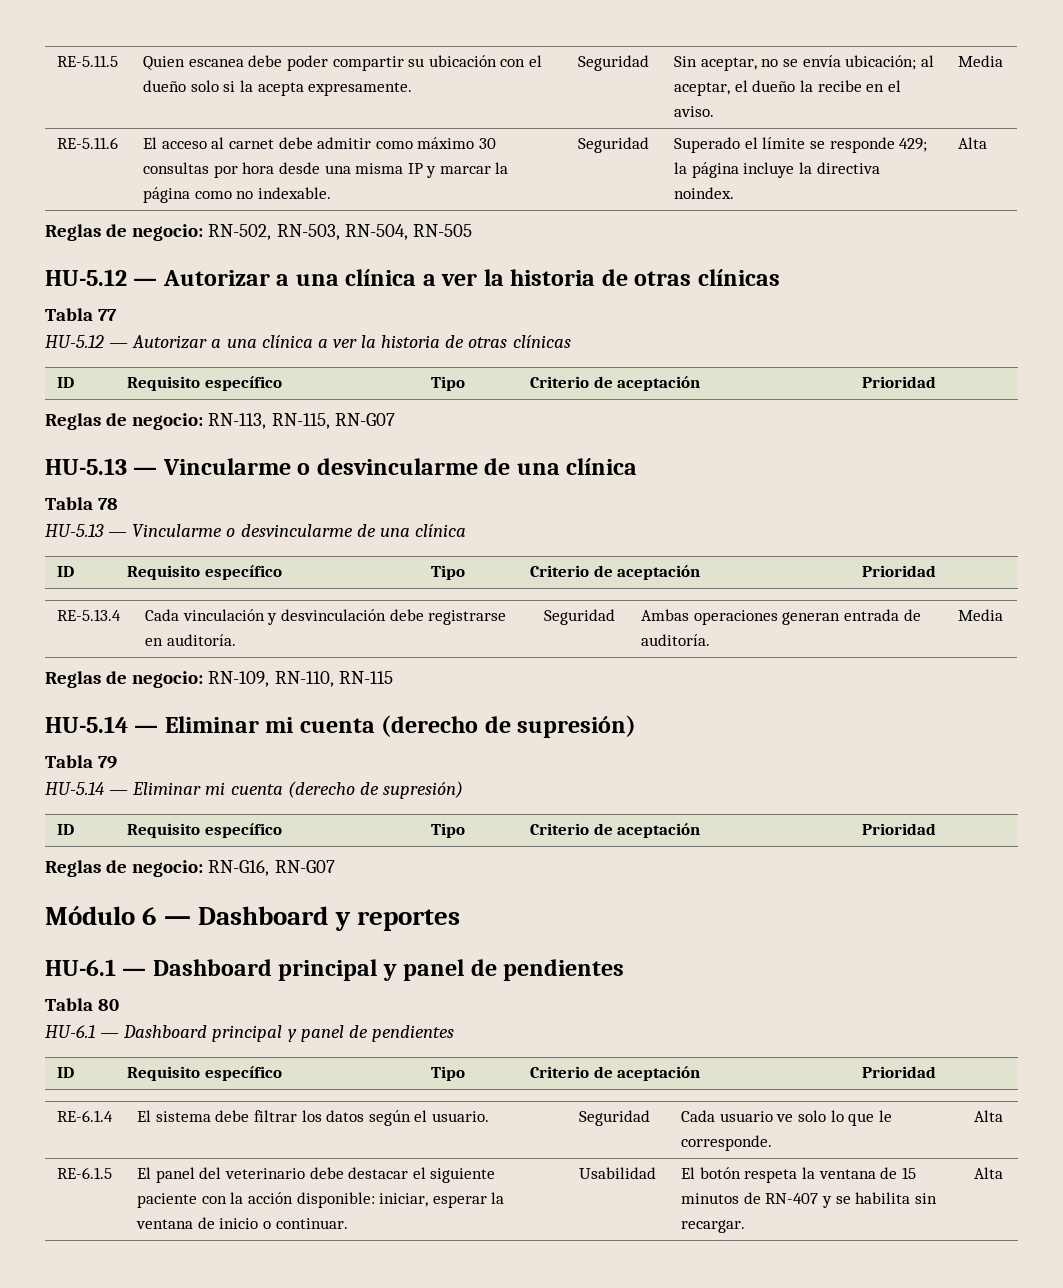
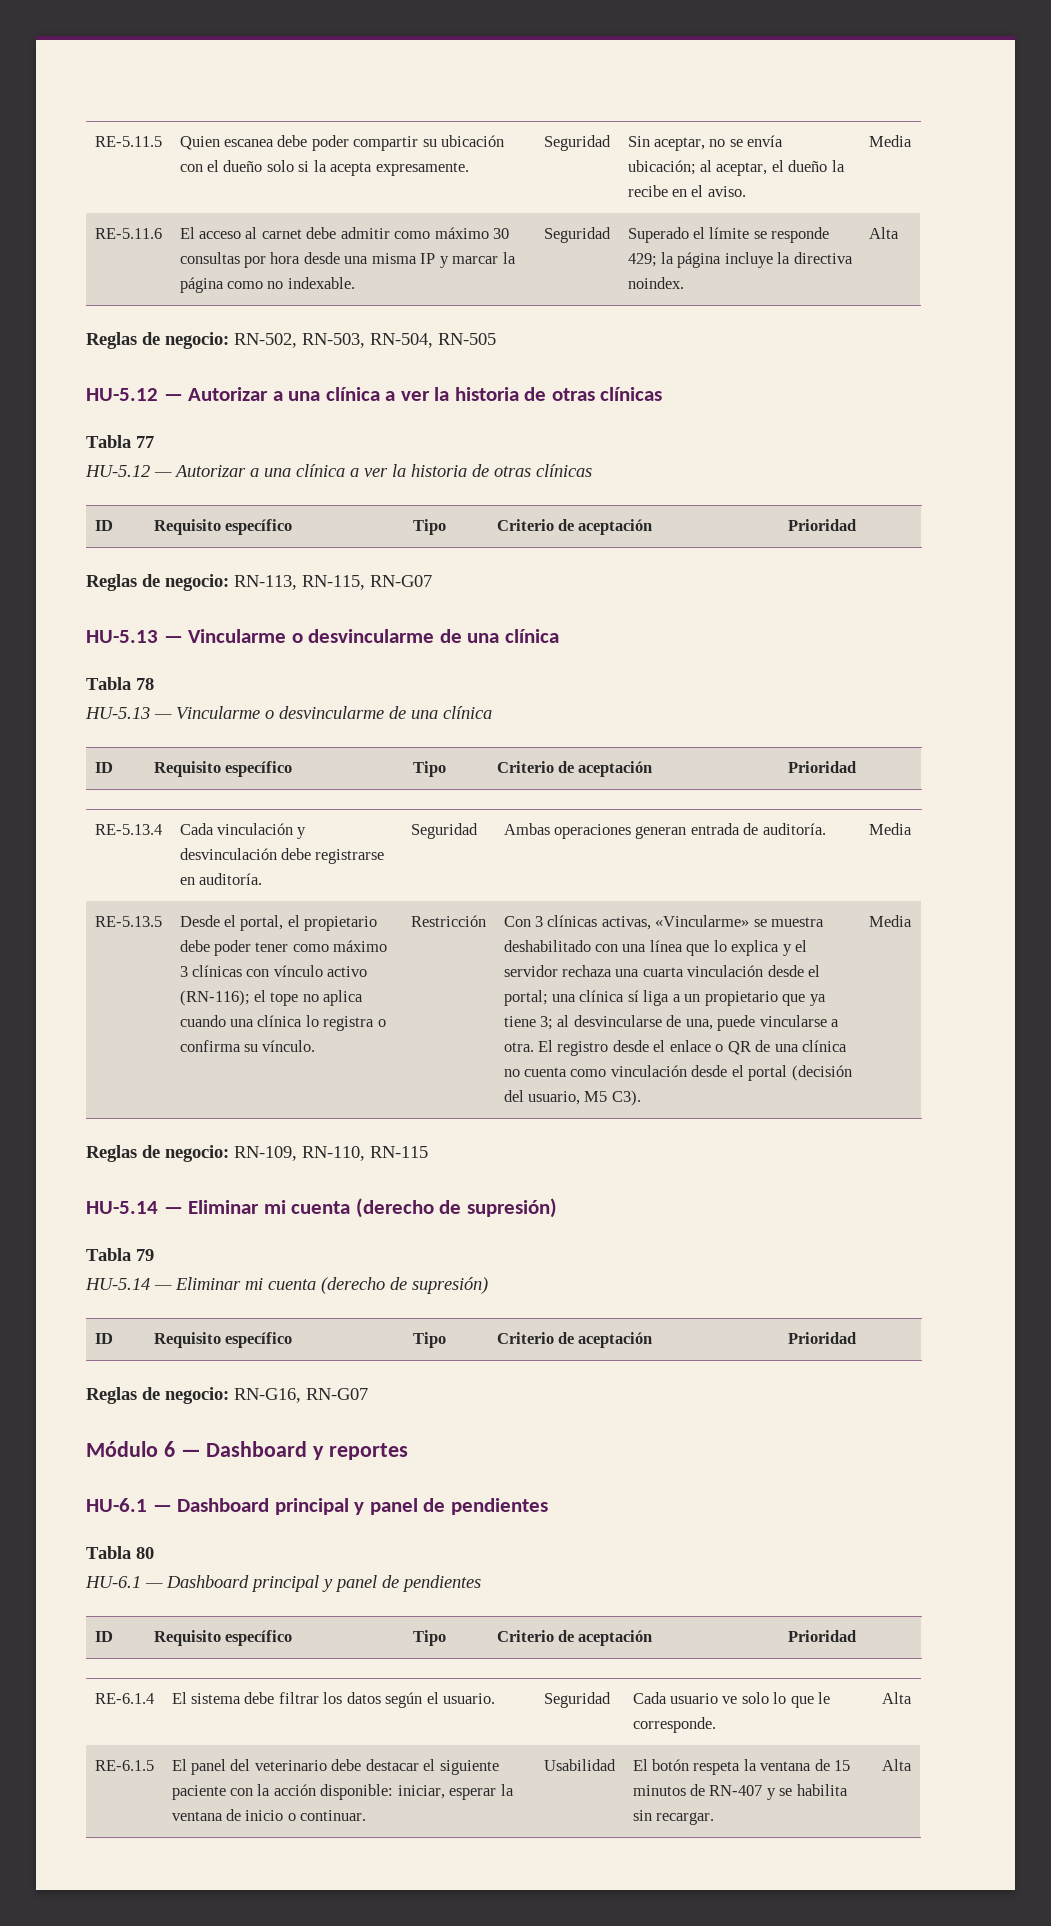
(1004, 615) none -> [94,916,162,927] [179,915,378,931] [179,940,388,956] [179,965,368,977] [179,990,364,1006] [179,1015,386,1031] [179,1040,316,1052] [410,915,486,927] [503,915,825,930] [503,940,808,956] [503,965,821,977] [503,990,826,1006] [503,1015,840,1031] [503,1040,848,1056] [503,1065,852,1081] [503,1090,641,1106] [868,915,912,927] // RE-5.13.5 | Desde el portal, el propietario debe poder tener como máximo 3 clínicas con vínculo activo (RN-116); el tope no aplica cuando una clínica lo registra o confirma su vínculo. | Restricción | Con 3 clínicas activas, «Vincularme» se muestra deshabilitado con una línea que lo explica y el servidor rechaza una cuarta vinculación desde el portal; una clínica sí liga a un propietario que ya tiene 3; al desvincularse de una, puede vincularse a otra. El registro desde el enlace o QR de una clínica no cuenta como vinculación desde el portal (decisión del usuario, M5 C3). | Media

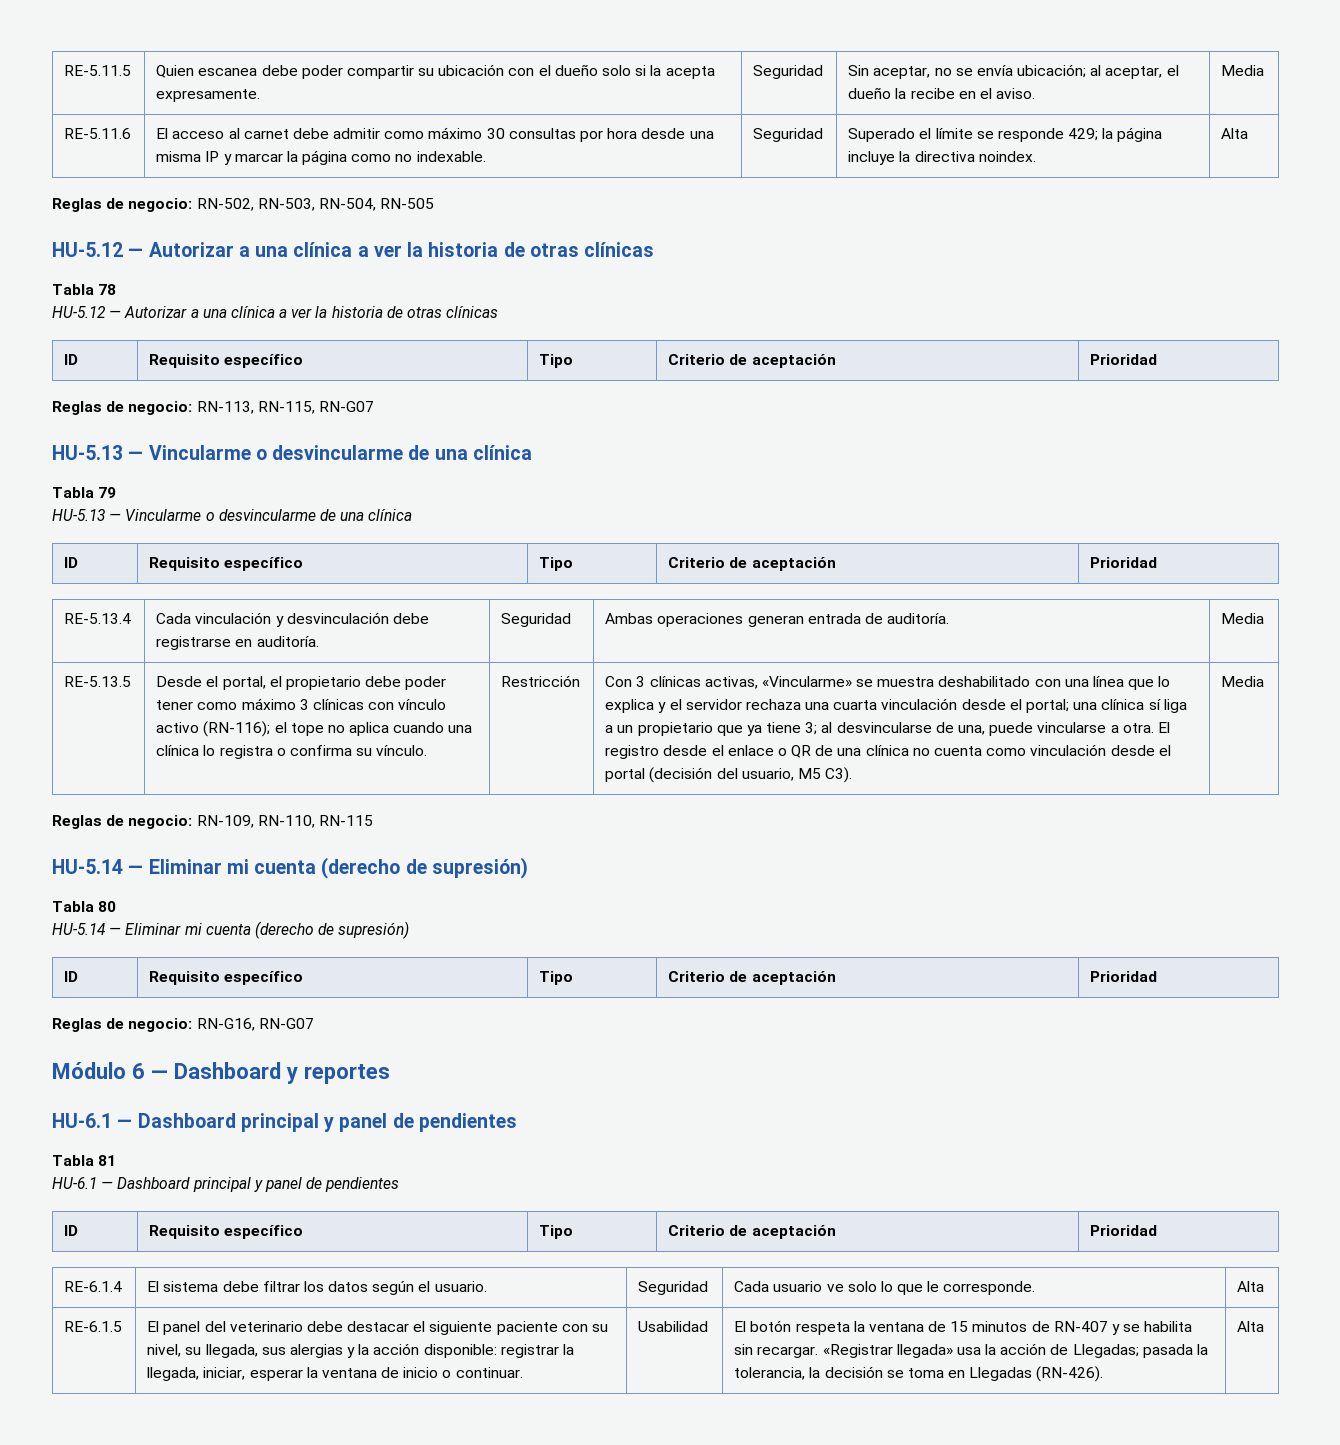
[136,436,154,448] 77 -> [98,284,117,295] 78
[136,678,154,690] 78 -> [98,487,117,498] 79
[136,1249,154,1261] 79 -> [98,901,117,912] 80
[136,1547,154,1559] 80 -> [98,1155,117,1166] 81
[257,1784,394,1800] la acción disponible: -> [592,1324,609,1332] [147,1343,575,1358] [147,1367,200,1381] su nivel, su llegada, sus alergias y la acción disponible: registrar la llegada,
(714, 1818) none -> [822,1343,1209,1358] [734,1366,1104,1382] «Registrar llegada» usa la acción de Llegadas; pasada la tolerancia, la decisión se toma en Llegadas (RN-426).

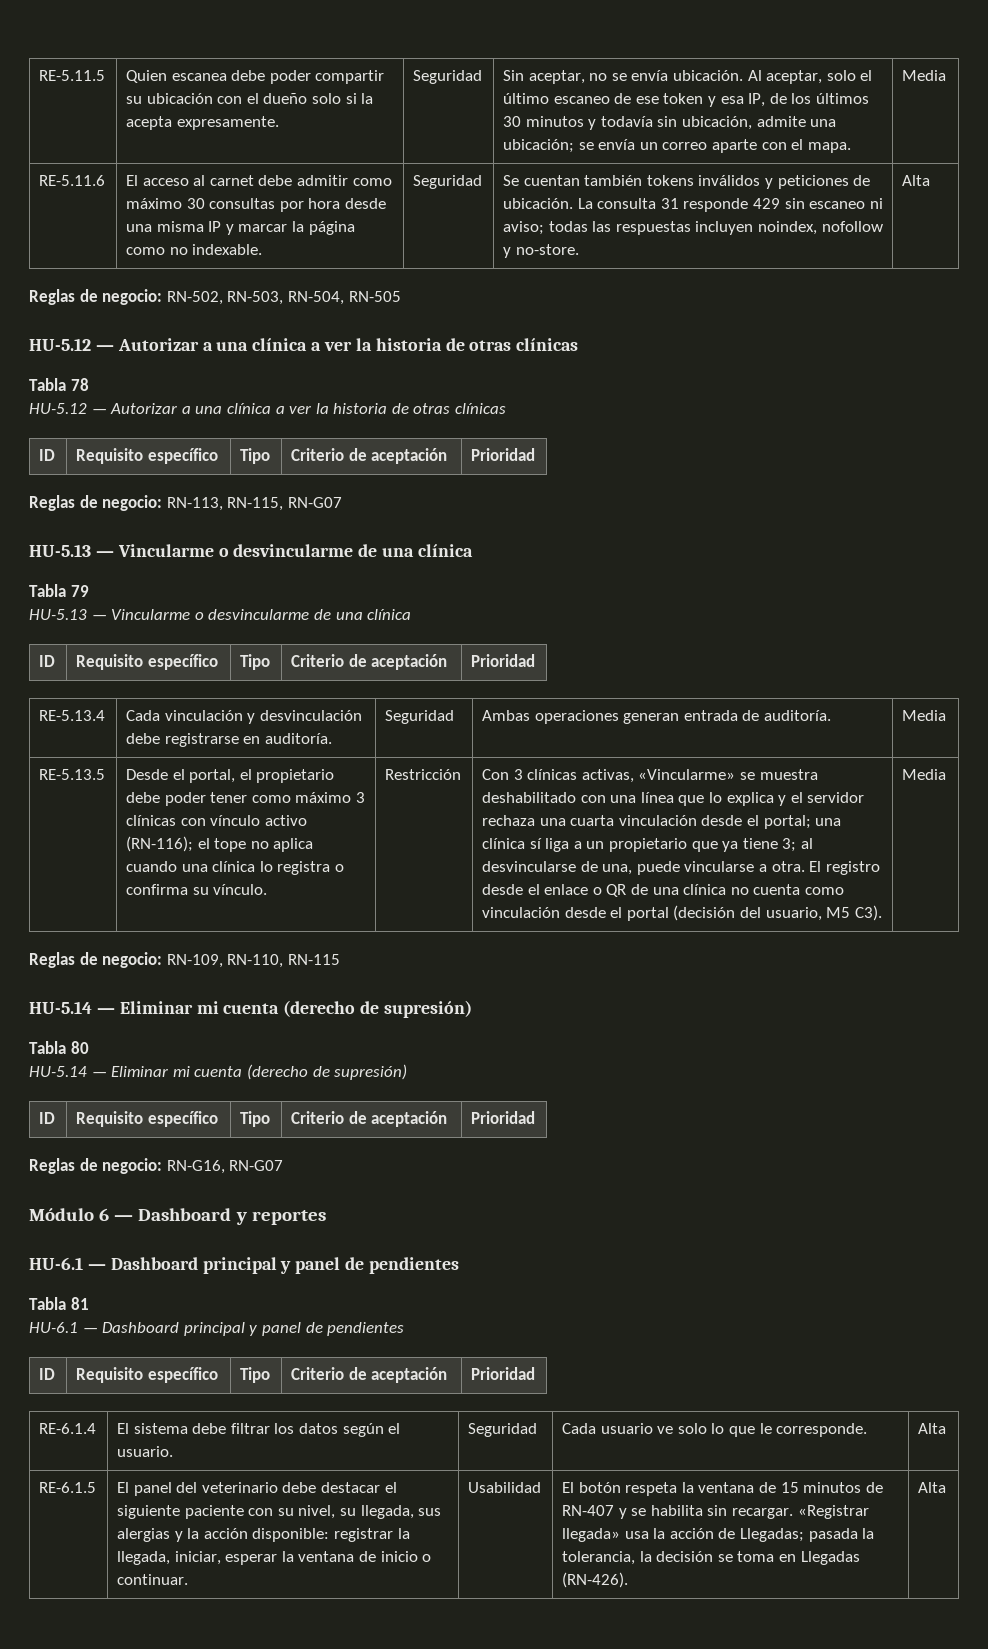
[1017,64,1179,79] [848,87,1036,99] ubicación; al aceptar, el dueño la recibe en el aviso. -> [672,70,873,84] [503,93,869,107] [503,116,837,130] [503,139,851,153] ubicación. Al aceptar, solo el último escaneo de ese token y esa IP, de los últimos 30 minutos y todavía sin ubicación, admite una ubicación; se envía un correo aparte con el mapa.
[848,127,1163,142] [848,151,1036,165] Superado el límite se responde 429; la página incluye la directiva noindex. -> [503,175,871,189] [503,198,883,212] [503,221,883,235] [503,244,579,258] Se cuentan también tokens inválidos y peticiones de ubicación. La consulta 31 responde 429 sin escaneo ni aviso; todas las respuestas incluyen noindex, nofollow y no-store.

